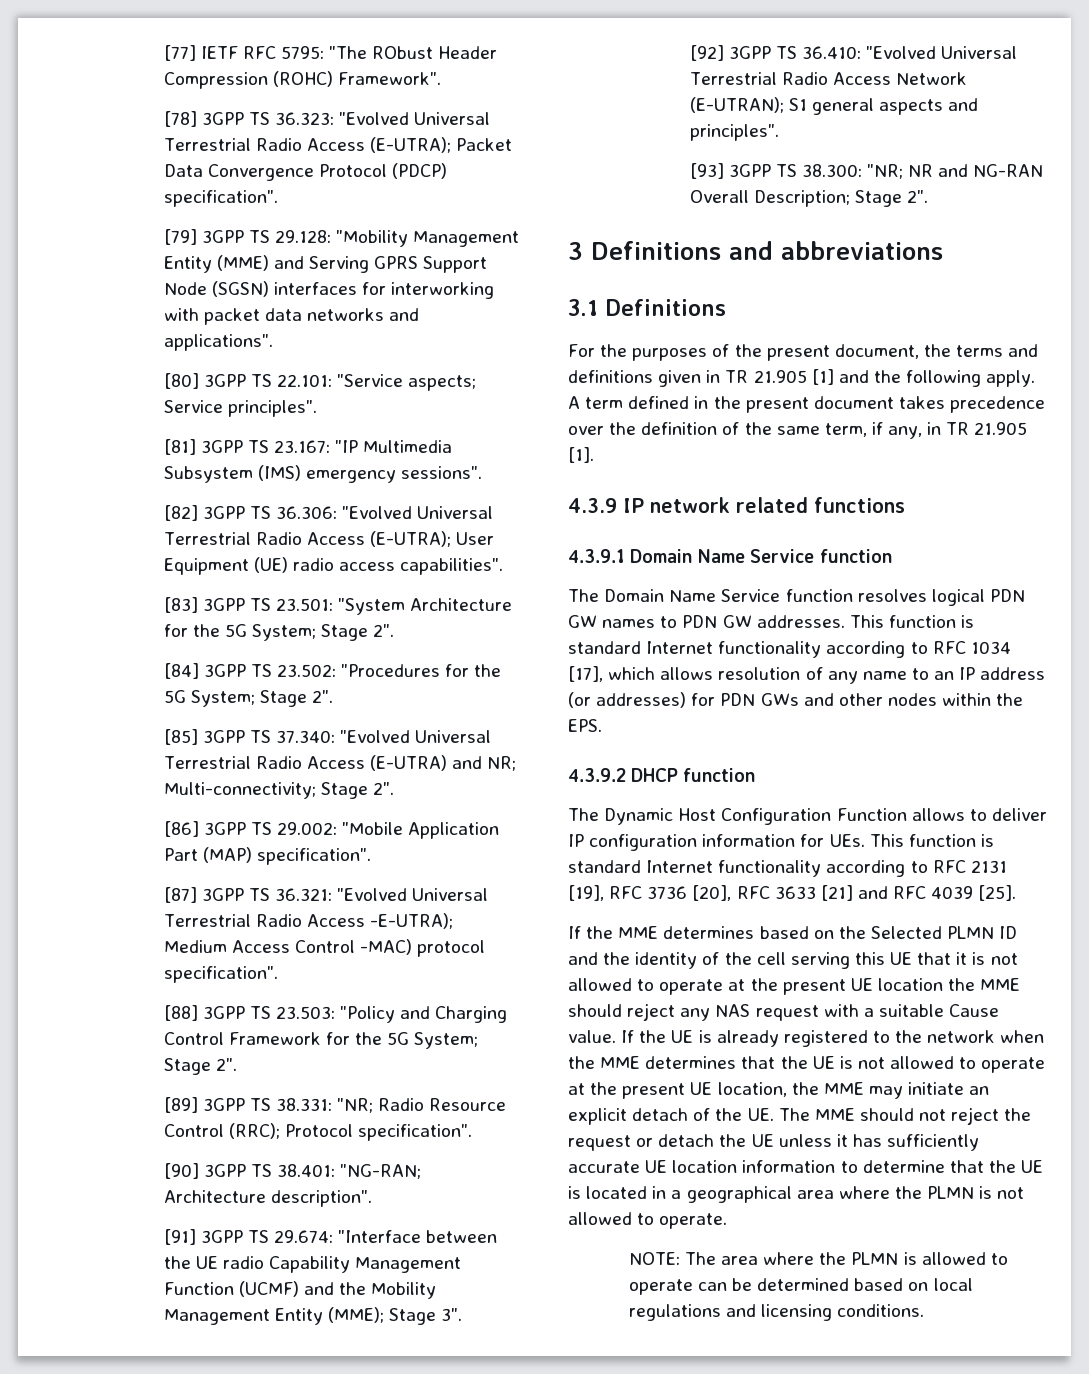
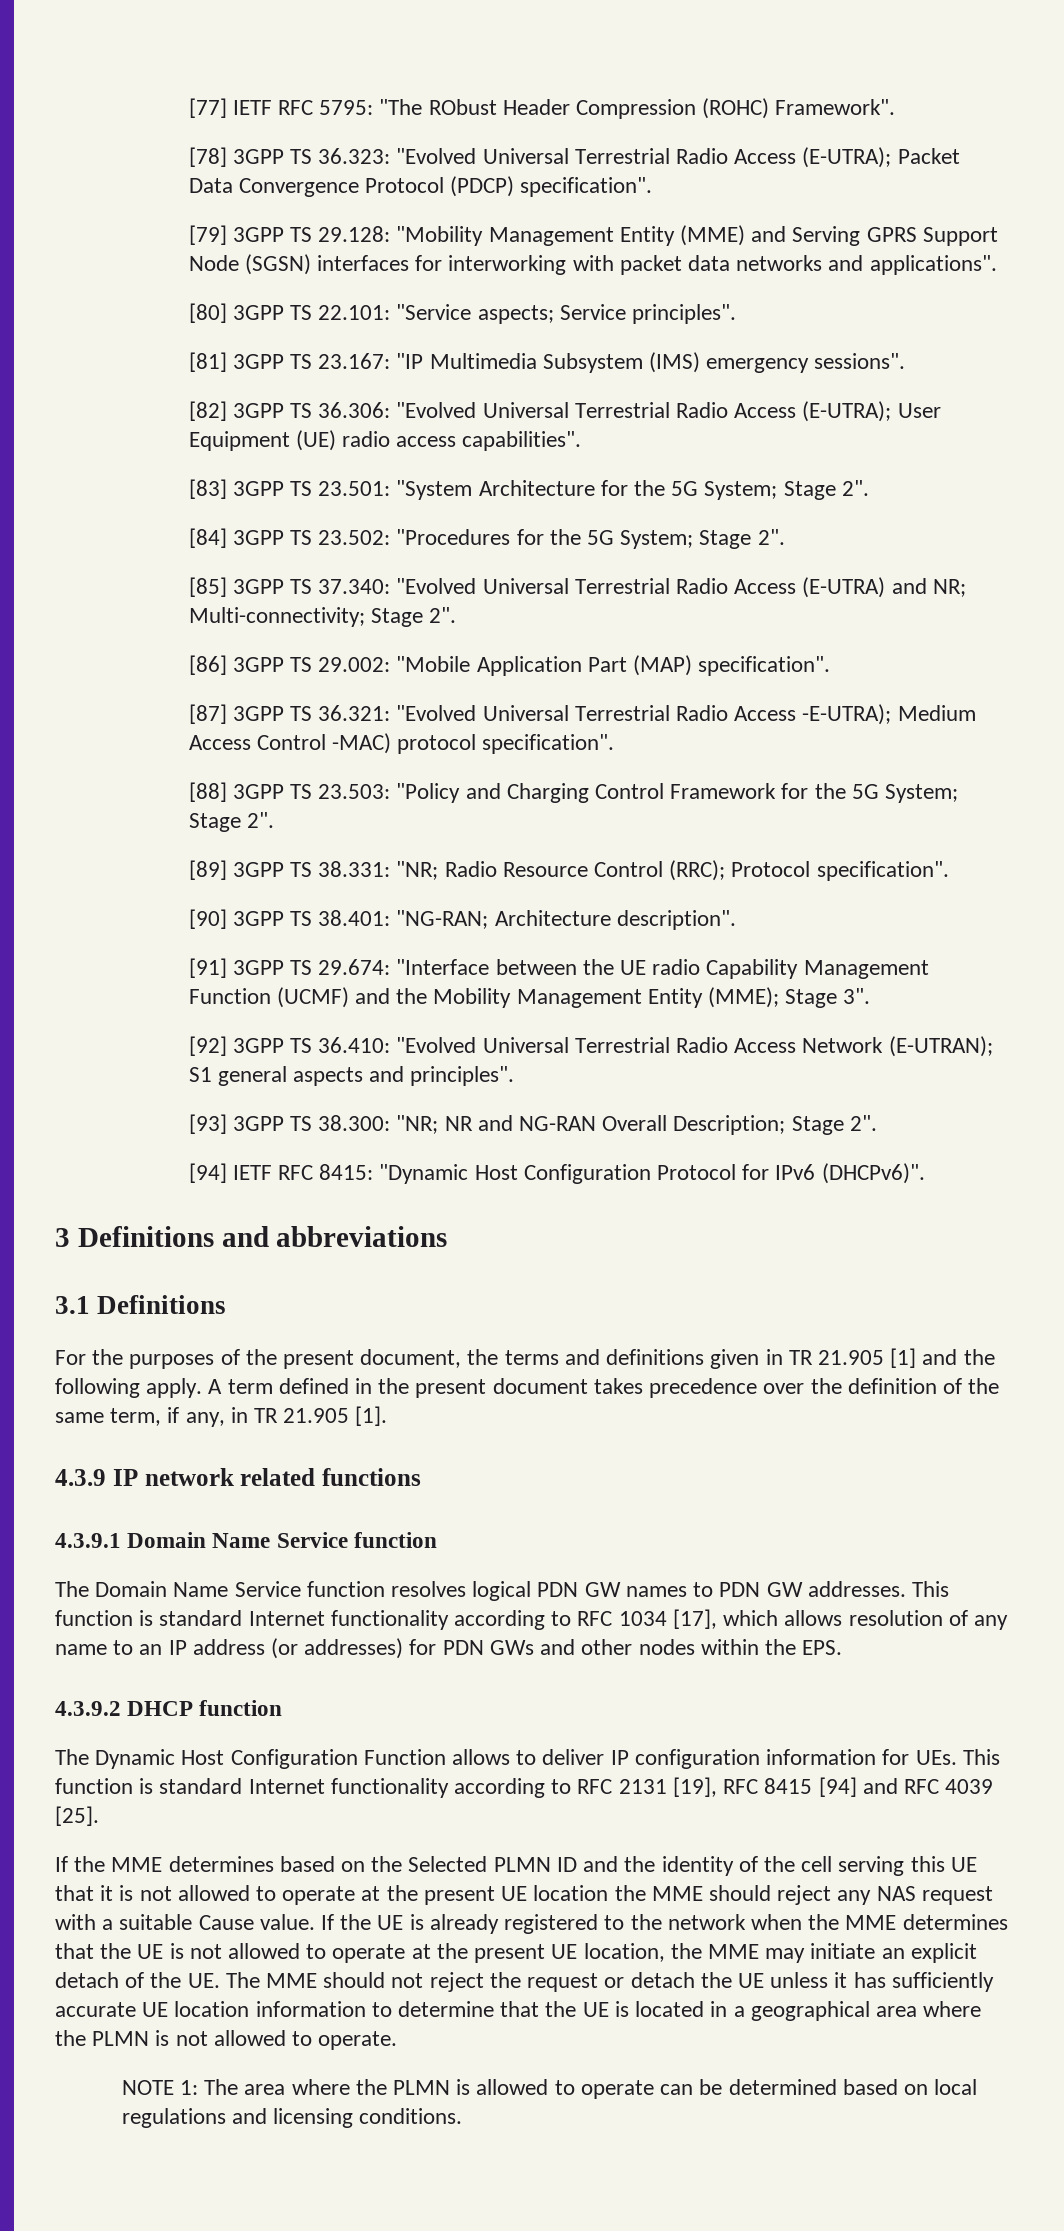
(928, 196) none -> [188,1163,925,1184] // [94] IETF RFC 8415: "Dynamic Host Configuration Protocol for IPv6 (DHCPv6)".
[647,885,853,901] 3736 [20], RFC 3633 [21] -> [764,1777,857,1797] 8415 [94]
[628,1252,680,1265] NOTE: -> [121,2080,199,2095] NOTE 1:

